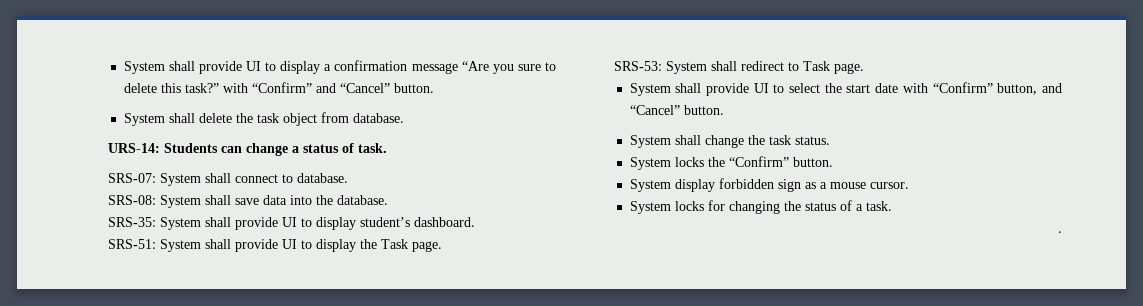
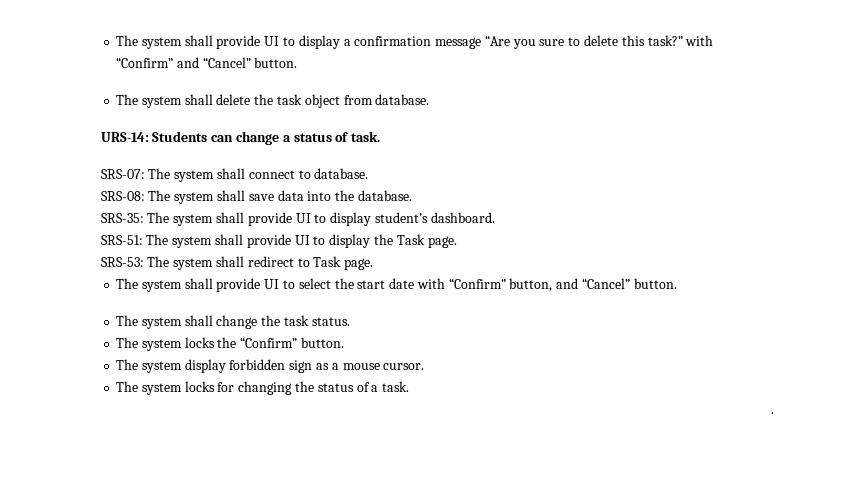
[123,61,165,74] System -> [116,35,182,49] The system
[123,113,165,126] System -> [116,94,182,108] The system
[160,173,202,186] System -> [148,168,215,182] The system
[160,195,202,208] System -> [148,190,215,204] The system
[160,217,202,230] System -> [147,212,214,226] The system
[160,239,202,252] System -> [146,234,213,248] The system
[666,61,708,74] System -> [147,256,214,270] The system
[629,83,671,96] System -> [116,278,182,292] The system
[629,135,671,148] System -> [116,315,182,329] The system
[629,157,671,170] System -> [116,337,182,351] The system
[629,179,671,192] System -> [116,359,182,373] The system
[629,201,671,214] System -> [116,381,182,395] The system

